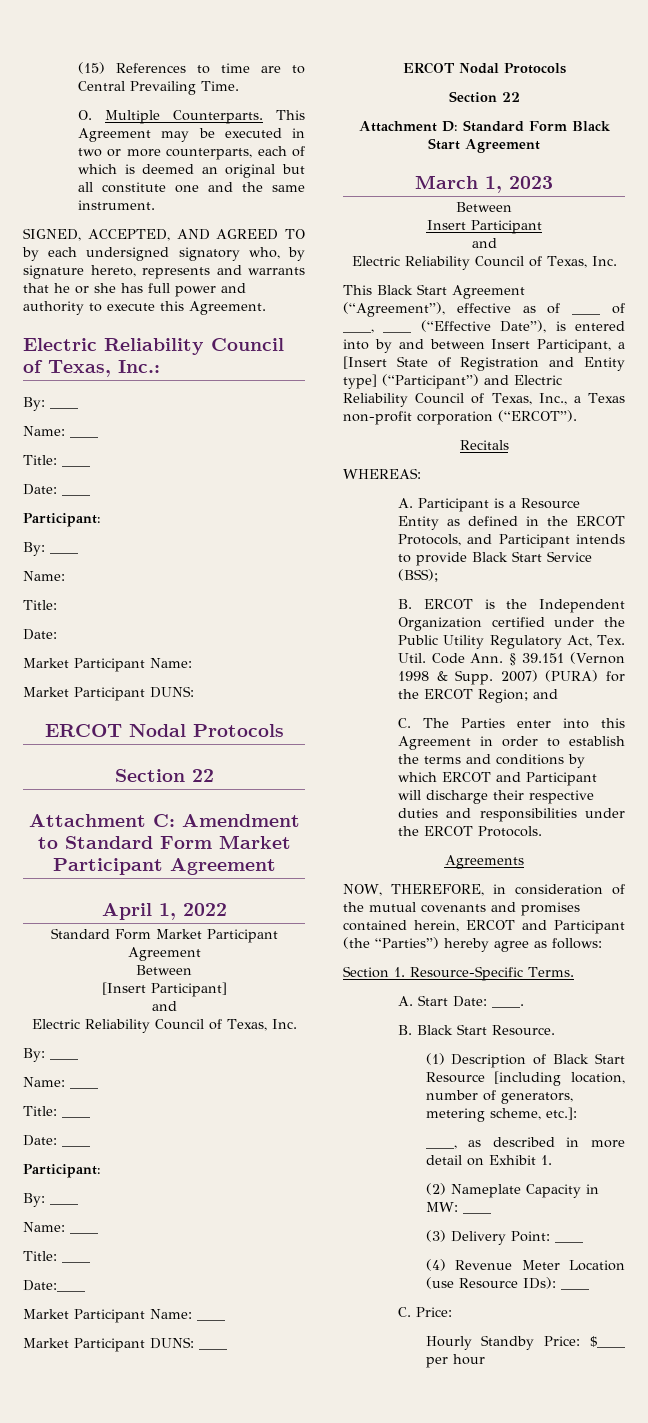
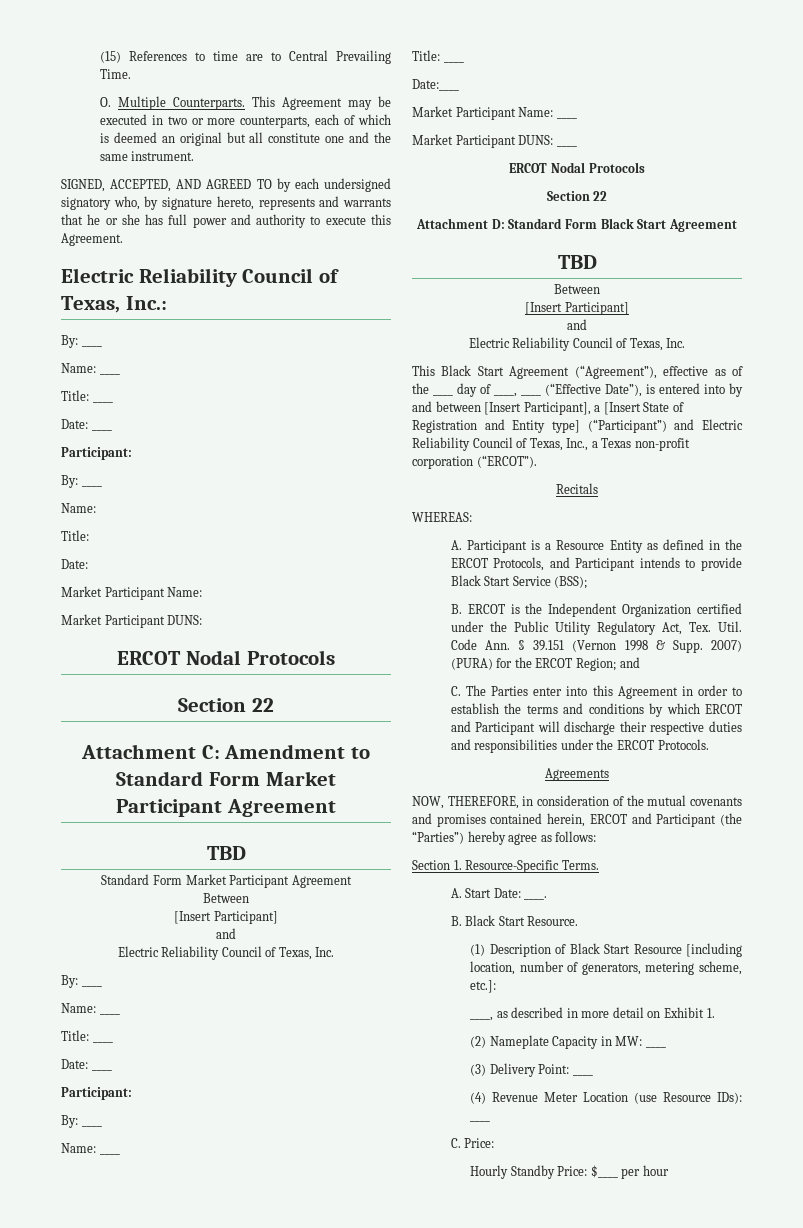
[101,903,227,920] April 1, 2022 -> [206,846,246,860] TBD
[415,175,553,193] [456,202,512,212] [426,220,542,234] March 1, 2023 // Between // Insert Participant -> [557,255,597,269] [554,284,600,294] [525,302,629,315] TBD // Between // [Insert Participant]
[572,313,601,315] ____ -> [412,383,429,394] [433,383,477,397] the ____ day
[491,339,612,353] Insert Participant, -> [484,402,591,415] [Insert Participant],

